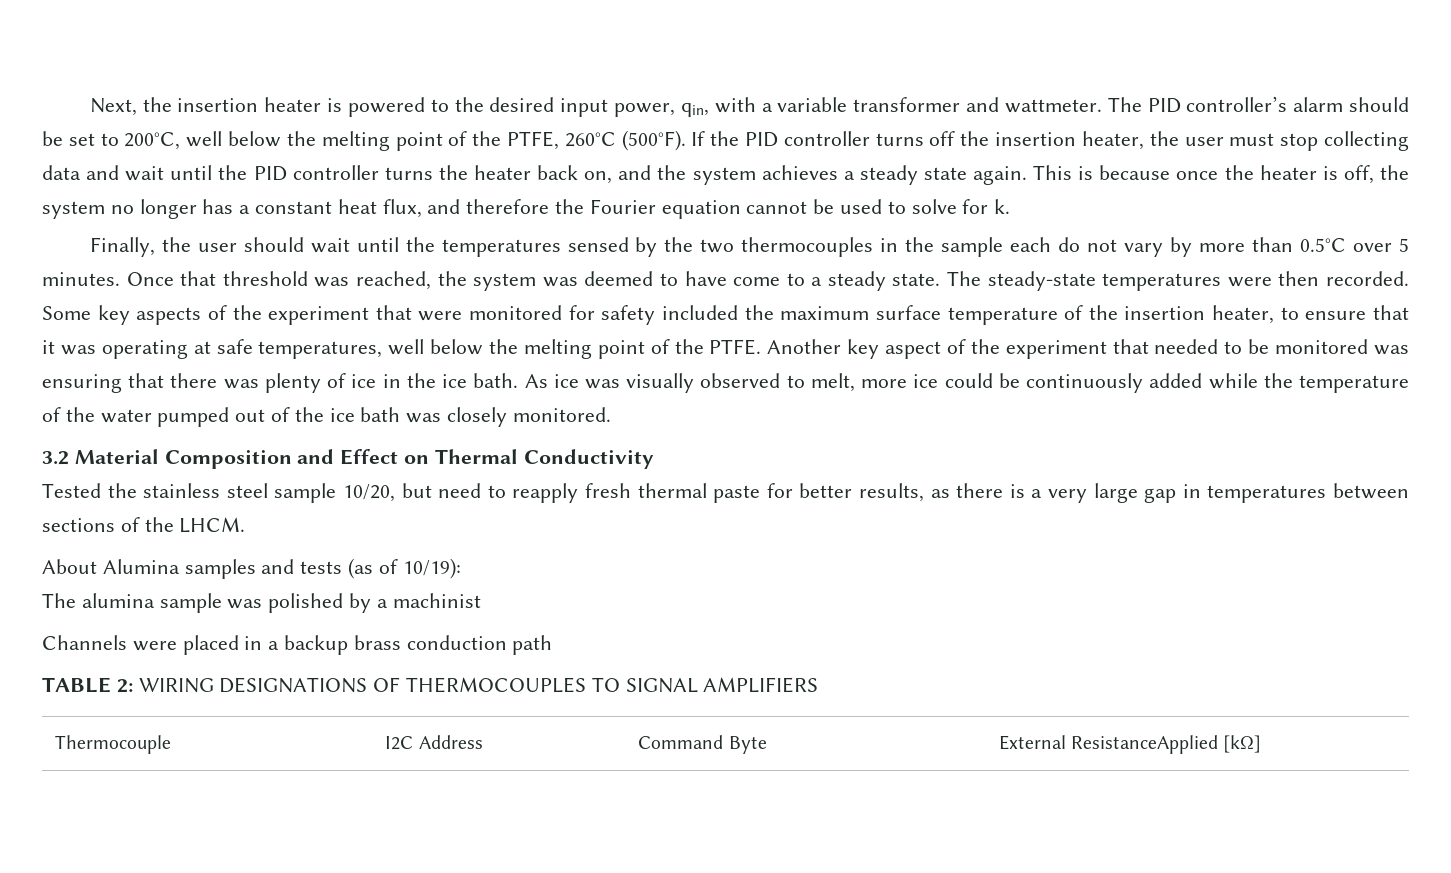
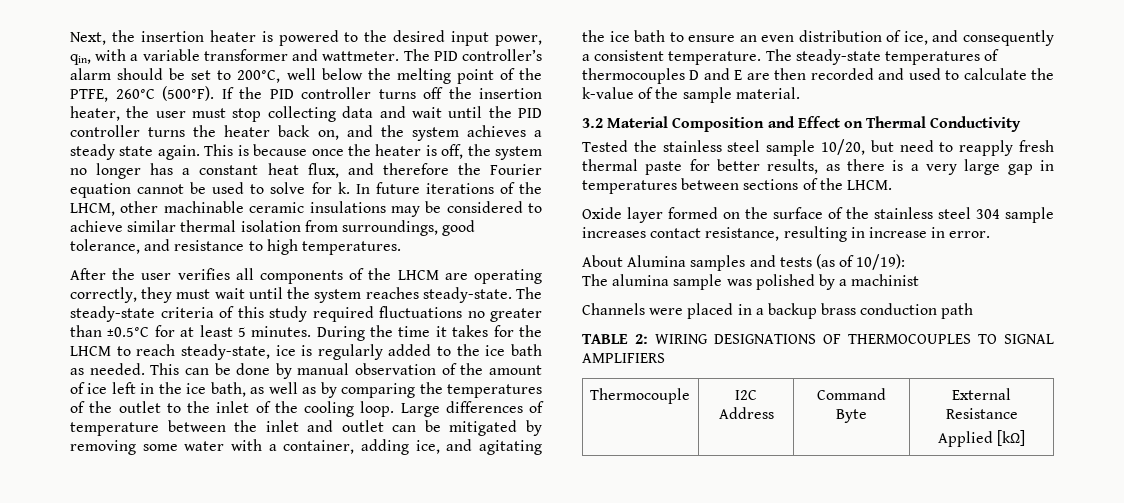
[89,237,1409,257] [42,271,1409,291] [42,305,1410,325] [42,339,1410,359] [42,373,1410,393] [42,407,611,427] // Finally, the user should wait until the temperatures sensed by the two thermocouples in the sample each do not vary by more than 0.5°C over 5 minutes. Once that threshold was reached, the system was deemed to have come to a steady state. The steady-state temperatures were then recorded. Some key aspects of the experiment that were monitored for safety included the maximum surface temperature of the insertion heater, to ensure that it was operating at safe temperatures, well below the melting point of the PTFE. Another key aspect of the experiment that needed to be monitored was ensuring that there was plenty of ice in the ice bath. As ice was visually observed to melt, more ice could be continuously added while the temperature of the water pumped out of the ice bath was closely monitored. -> [355,182,542,194] [70,201,542,217] [70,220,476,236] [70,239,401,255] [70,268,542,284] [70,287,542,303] [70,306,542,322] [70,325,542,341] [70,344,542,360] [70,363,542,379] [70,382,542,398] [70,401,544,417] [70,420,542,436] [70,439,542,455] [582,30,1054,46] [582,49,1000,65] [582,68,1054,84] [582,87,800,103] In future iterations of the LHCM, other machinable ceramic insulations may be considered to achieve similar thermal isolation from surroundings, good tolerance, and resistance to high temperatures. // After the user verifies all components of the LHCM are operating correctly, they must wait until the system reaches steady-state. The steady-state criteria of this study required fluctuations no greater than ±0.5°C for at least 5 minutes. During the time it takes for the LHCM to reach steady-state, ice is regularly added to the ice bath as needed. This can be done by manual observation of the amount of ice left in the ice bath, as well as by comparing the temperatures of the outlet to the inlet of the cooling loop. Large differences of temperature between the inlet and outlet can be mitigated by removing some water with a container, adding ice, and agitating the ice bath to ensure an even distribution of ice, and consequently a consistent temperature. The steady-state temperatures of thermocouples D and E are then recorded and used to calculate the k-value of the sample material.
(246, 525) none -> [582,207,1054,223] [582,226,991,242] // Oxide layer formed on the surface of the stainless steel 304 sample increases contact resistance, resulting in increase in error.
[1071,735,1218,754] ResistanceApplied -> [945,408,1018,419] [937,431,993,447] Resistance // Applied

